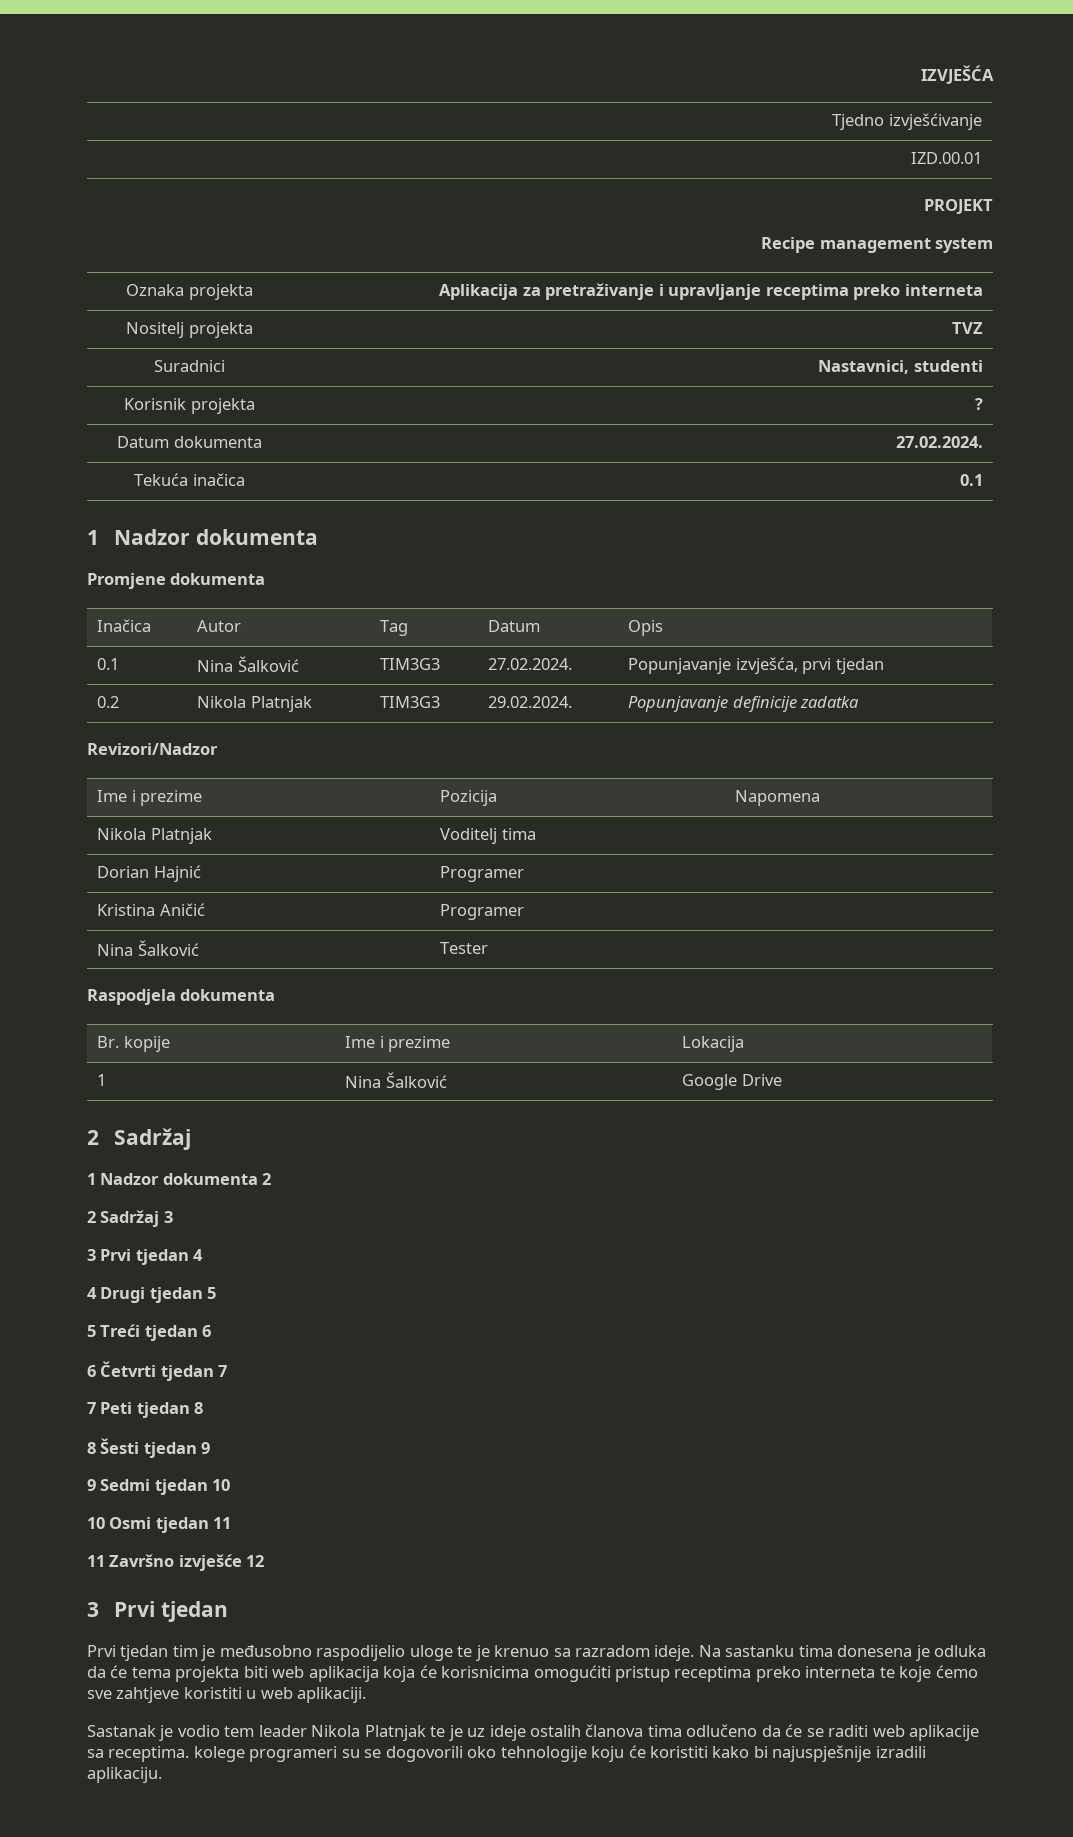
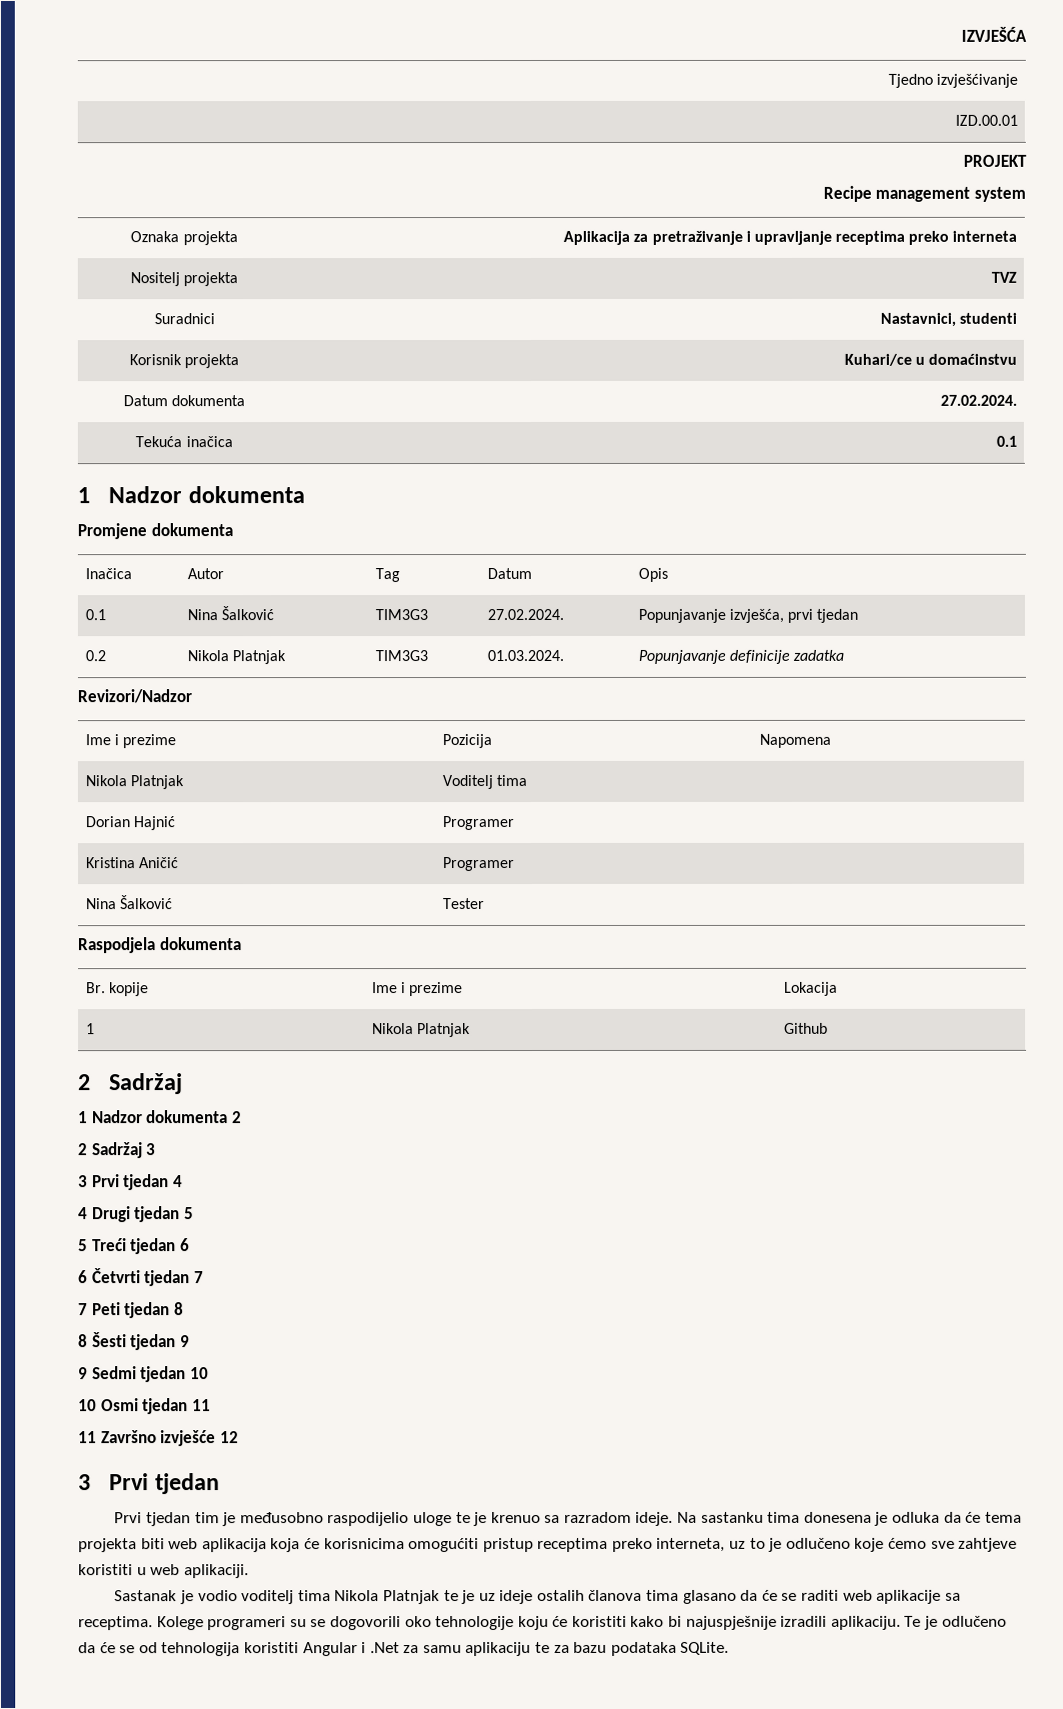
[974,398,983,410] ? -> [844,353,1018,366] Kuhari/ce u domaćinstvu
[488,696,573,708] 29.02.2024. -> [486,649,564,662] 01.03.2024.
[345,1072,447,1088] [682,1074,782,1090] Nina Šalković | Google Drive -> [371,1023,471,1038] [783,1022,828,1034] Nikola Platnjak | Github
[805,1666,895,1678] interneta te -> [656,1537,851,1552] interneta, uz to je odlučeno
[224,1725,307,1737] tem leader -> [241,1590,331,1605] voditelj tima
[686,1724,758,1737] odlučeno -> [682,1589,737,1604] glasano
[193,1746,245,1762] kolege -> [156,1616,204,1631] Kolege
(162, 1775) none -> [904,1615,1007,1630] [78,1641,730,1657] Te je odlučeno da će se od tehnologija koristiti Angular i .Net za samu aplikaciju te za bazu podataka SQLite.

